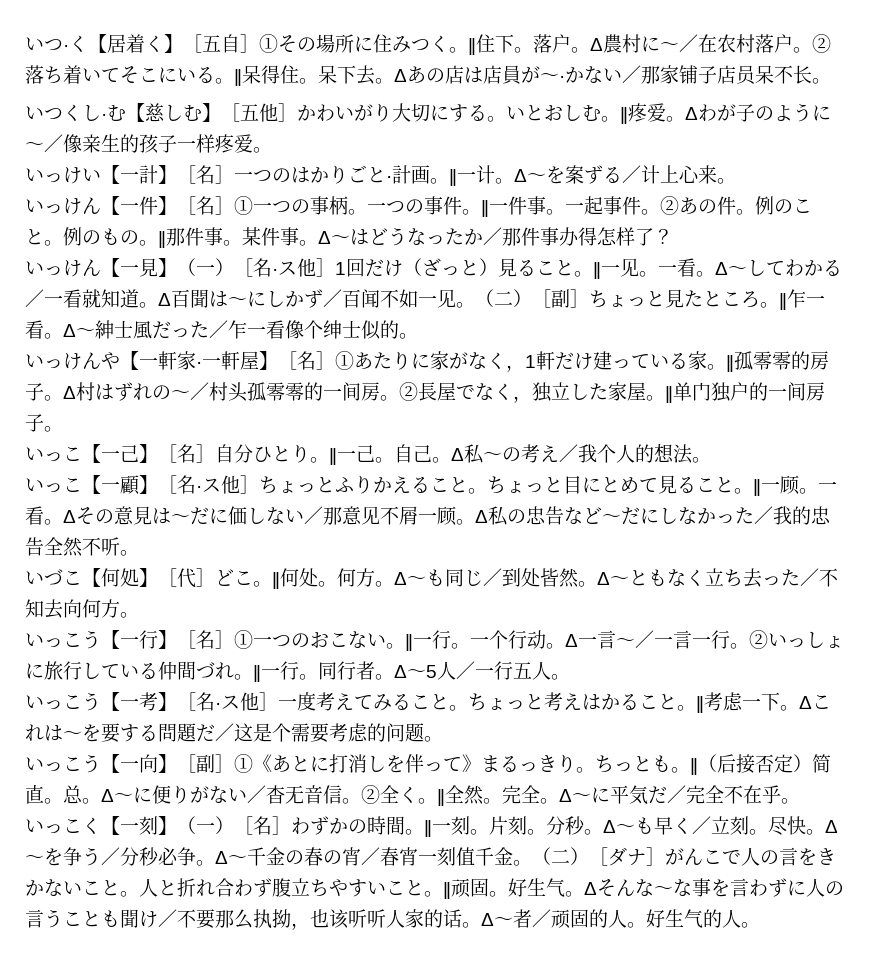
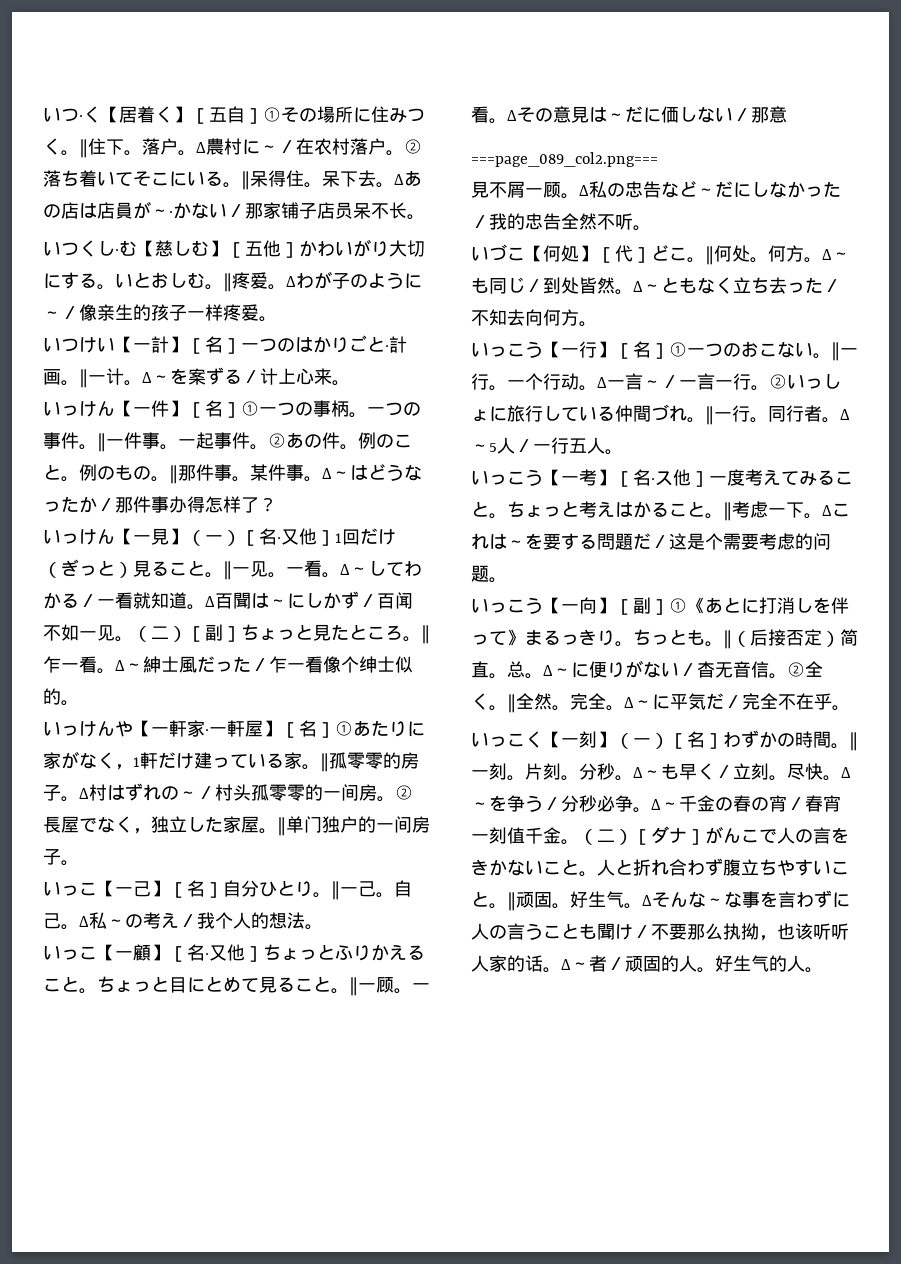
[44,173,63,183] っ -> [61,338,79,352] つ
[278,261,297,275] ス -> [281,529,299,545] 又
[422,258,441,276] ざ -> [61,559,79,577] ぎ
[202,478,221,492] ス -> [209,945,227,961] 又
[361,506,380,525] 见 -> [471,152,658,167] [471,181,489,198] // ===page_089_col2.png=== // 見

